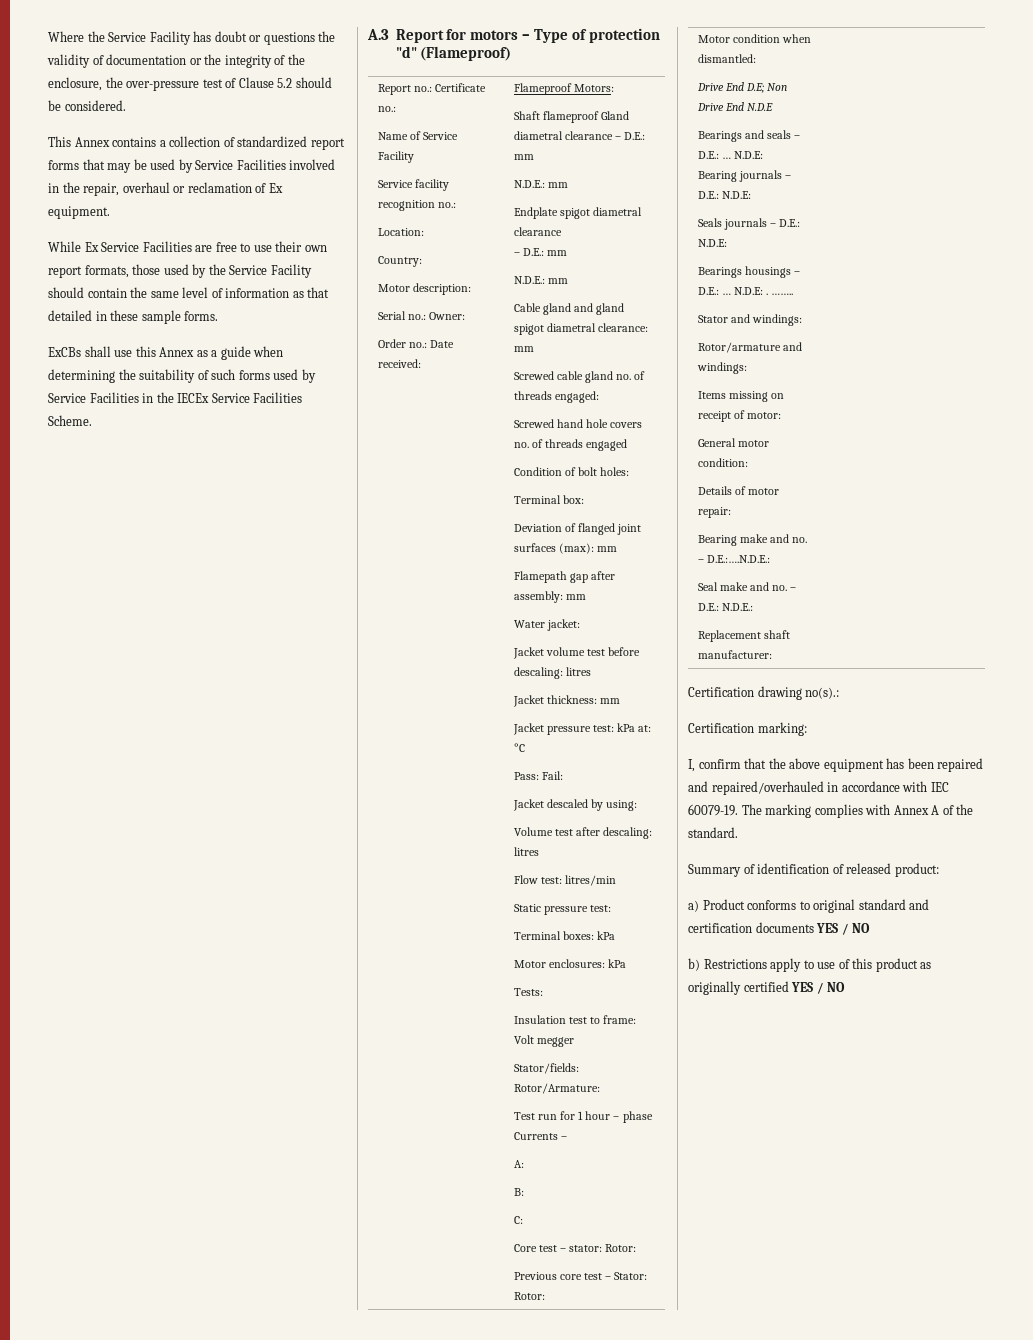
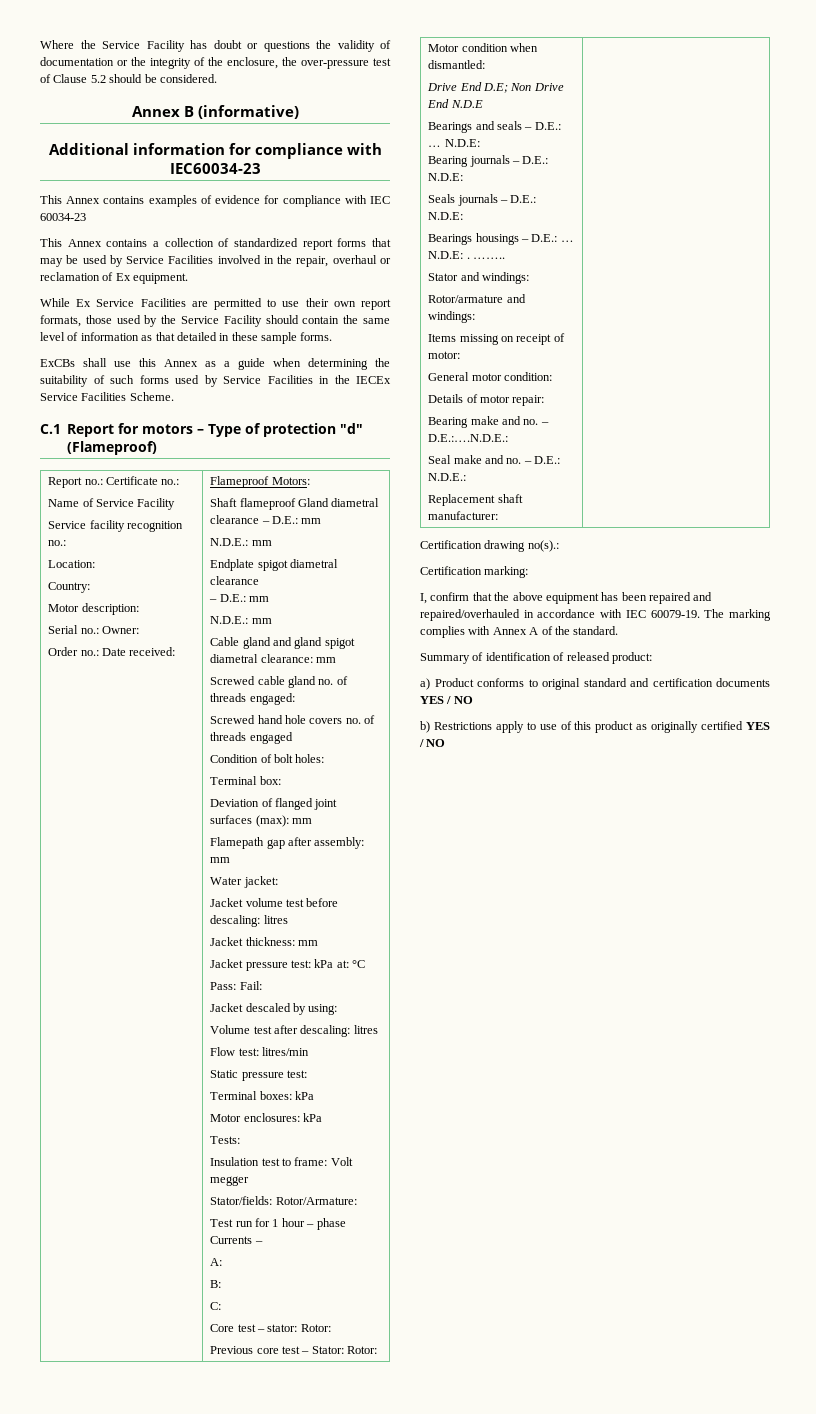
(126, 105) none -> [131,105,299,119] [48,143,382,159] [169,163,261,174] [40,195,391,207] [40,213,86,221] // Annex B (informative) // Additional information for compliance with IEC60034-23 // This Annex contains examples of evidence for compliance with IEC 60034-23
[215,242,237,252] free -> [214,298,262,310] permitted
[367,29,389,40] A.3 -> [40,424,61,434] C.1

